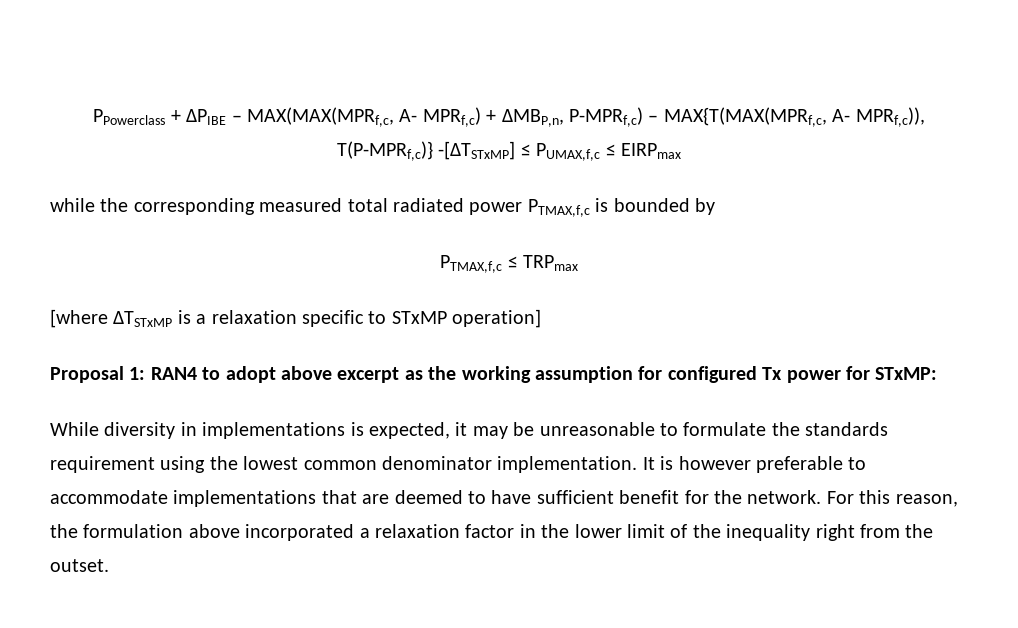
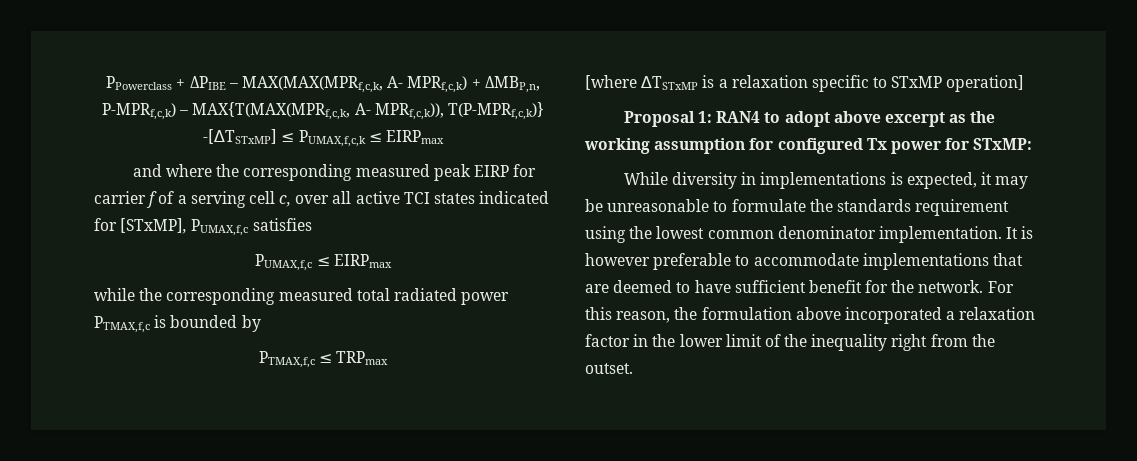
[247,107,925,127] [337,141,531,161] MAX(MAX(MPRf,c, A- MPRf,c) + ΔMBP,n, P-MPRf,c) – MAX{T(MAX(MPRf,c, A- MPRf,c)), T(P-MPRf,c)} -[∆TSTxMP] ≤ -> [242,76,540,93] [102,102,544,120] [203,129,444,147] [132,164,537,181] [94,191,550,208] [94,218,312,236] MAX(MAX(MPRf,c,k, A- MPRf,c,k) + ΔMBP,n, P-MPRf,c,k) – MAX{T(MAX(MPRf,c,k, A- MPRf,c,k)), T(P-MPRf,c,k)} -[∆TSTxMP] ≤ PUMAX,f,c,k ≤ EIRPmax // and where the corresponding measured peak EIRP for carrier f of a serving cell c, over all active TCI states indicated for [STxMP], PUMAX,f,c satisfies //

